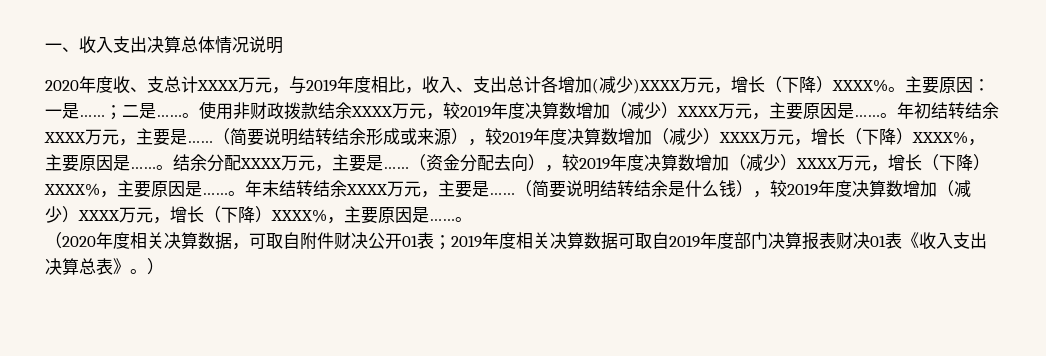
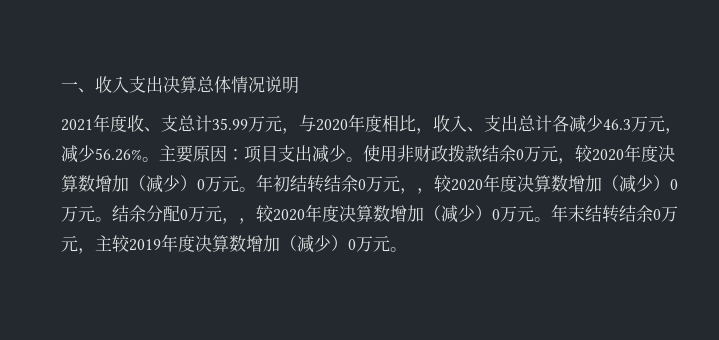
[45,80,79,91] 2020 -> [61,119,93,131] 2021
[197,80,239,91] XXXX -> [212,118,248,130] 35.99
[306,79,337,92] 2019 -> [316,119,348,131] 2020
[558,76,990,94] [45,103,182,120] 增加(减少)XXXX万元，增长（下降）XXXX%。主要原因：一是……；二是…… -> [569,115,682,134] [61,145,346,163] 减少46.3万元，减少56.26%。主要原因：项目支出减少
[351,106,393,117] XXXX -> [516,149,524,160] 0
[460,102,999,120] [44,128,985,146] [45,154,990,172] [44,180,971,198] [45,206,472,224] [45,232,987,250] [45,258,164,275] 2019年度决算数增加（减少）XXXX万元，主要原因是……。年初结转结余XXXX万元，主要是……（简要说明结转结余形成或来源），较2019年度决算数增加（减少）XXXX万元，增长（下降）XXXX%，主要原因是……。结余分配XXXX万元，主要是……（资金分配去向），较2019年度决算数增加（减少）XXXX万元，增长（下降）XXXX%，主要原因是……。年末结转结余XXXX万元，主要是……（简要说明结转结余是什么钱），较2019年度决算数增加（减少）XXXX万元，增长（下降）XXXX%，主要原因是……。 // （2020年度相关决算数据，可取自附件财决公开01表；2019年度相关决算数据可取自2019年度部门决算报表财决01表《收入支出决算总表》。） -> [592,144,675,162] [61,174,678,194] [61,204,678,224] [61,234,407,254] 2020年度决算数增加（减少）0万元。年初结转结余0万元，，较2020年度决算数增加（减少）0万元。结余分配0万元，，较2020年度决算数增加（减少）0万元。年末结转结余0万元，主较2019年度决算数增加（减少）0万元。

